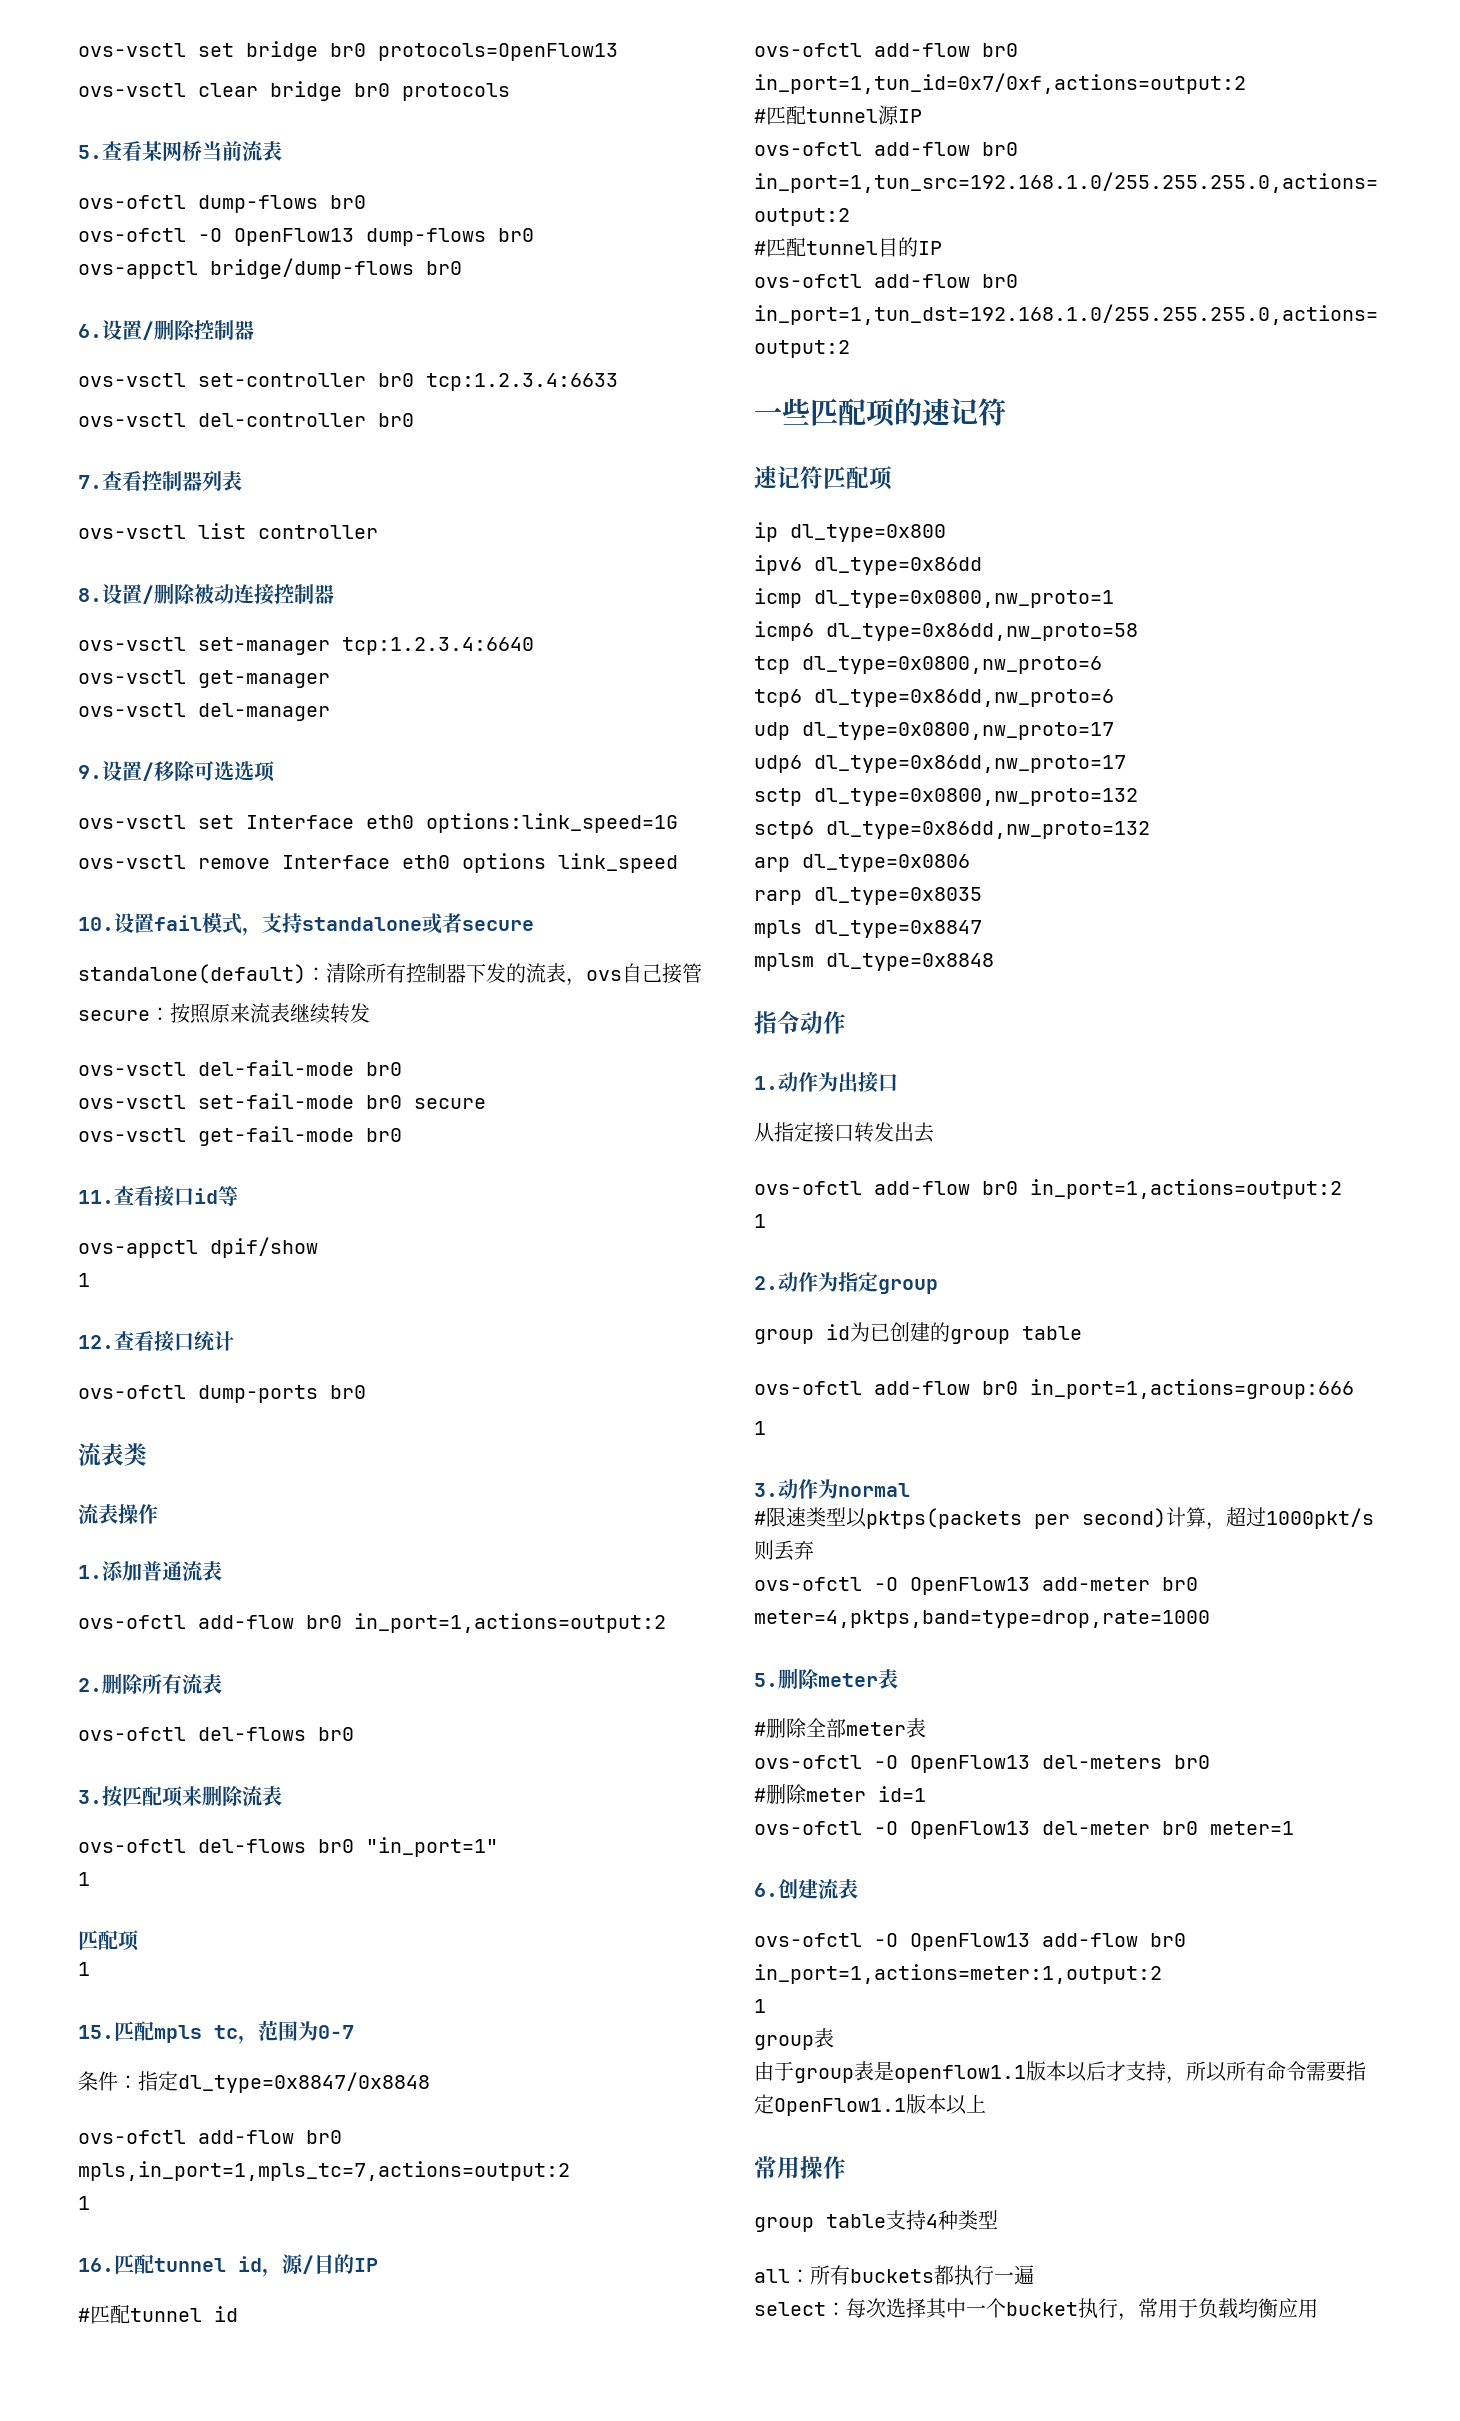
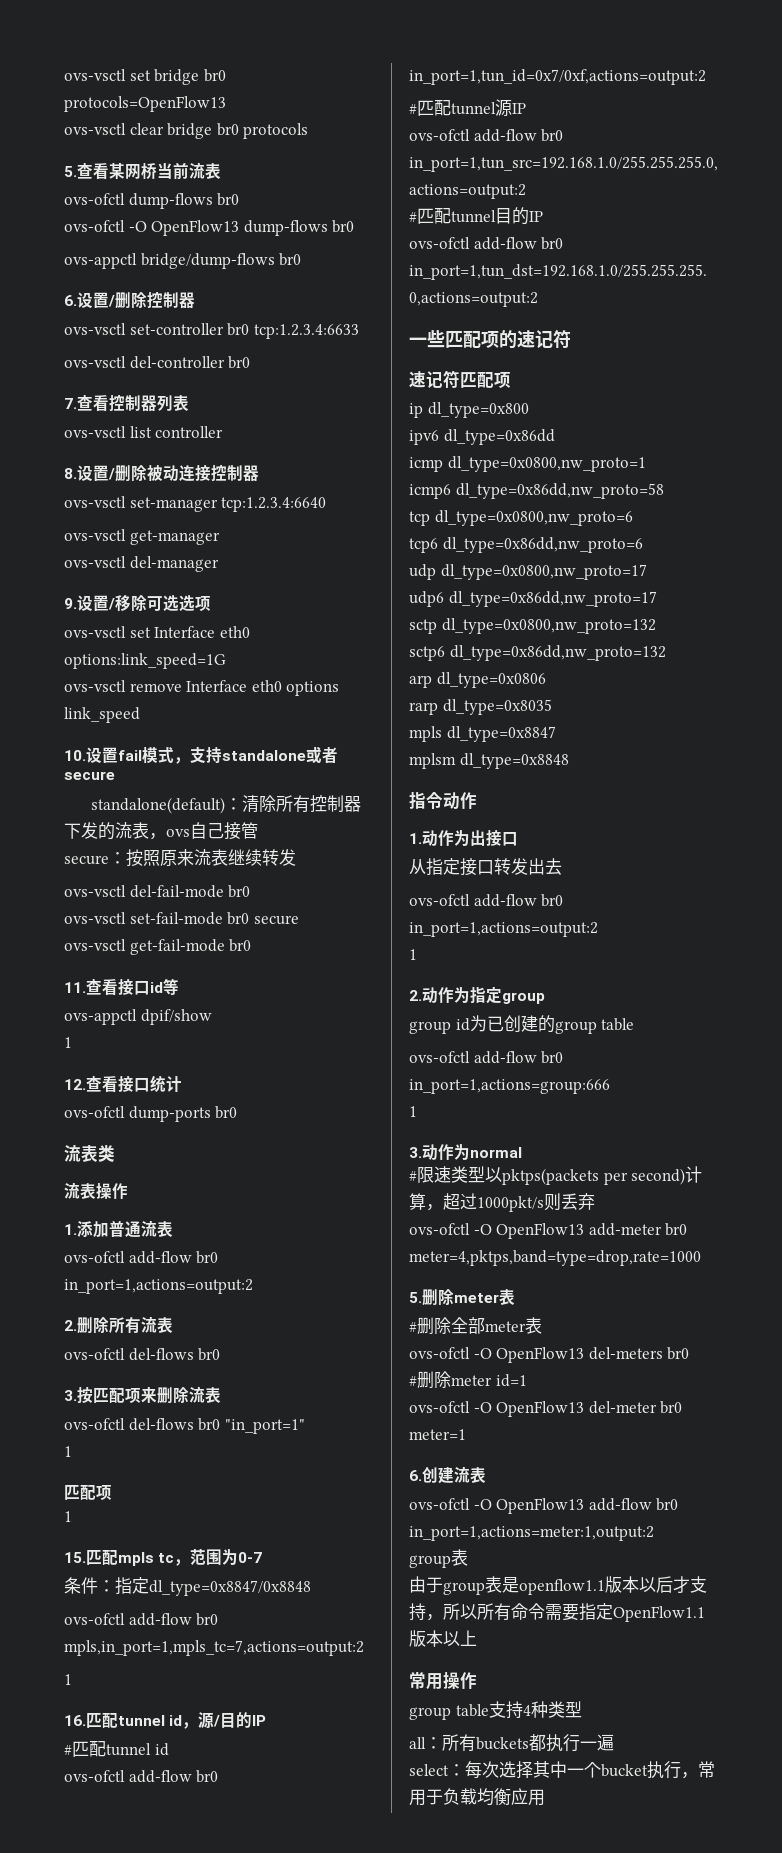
[754,1999,766,2013] // 1 -> (654, 1533) none

